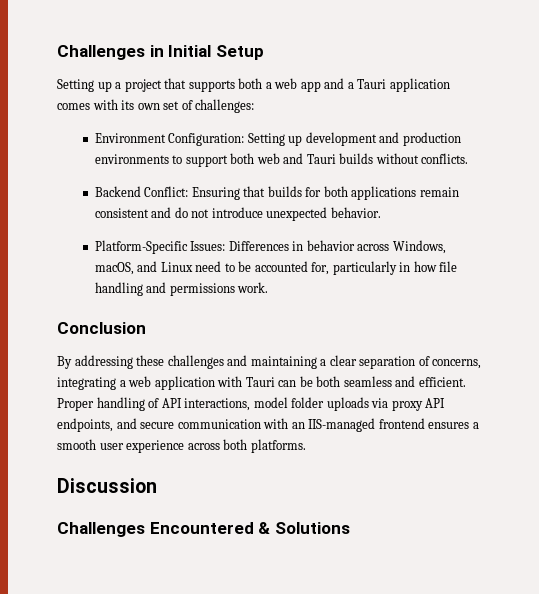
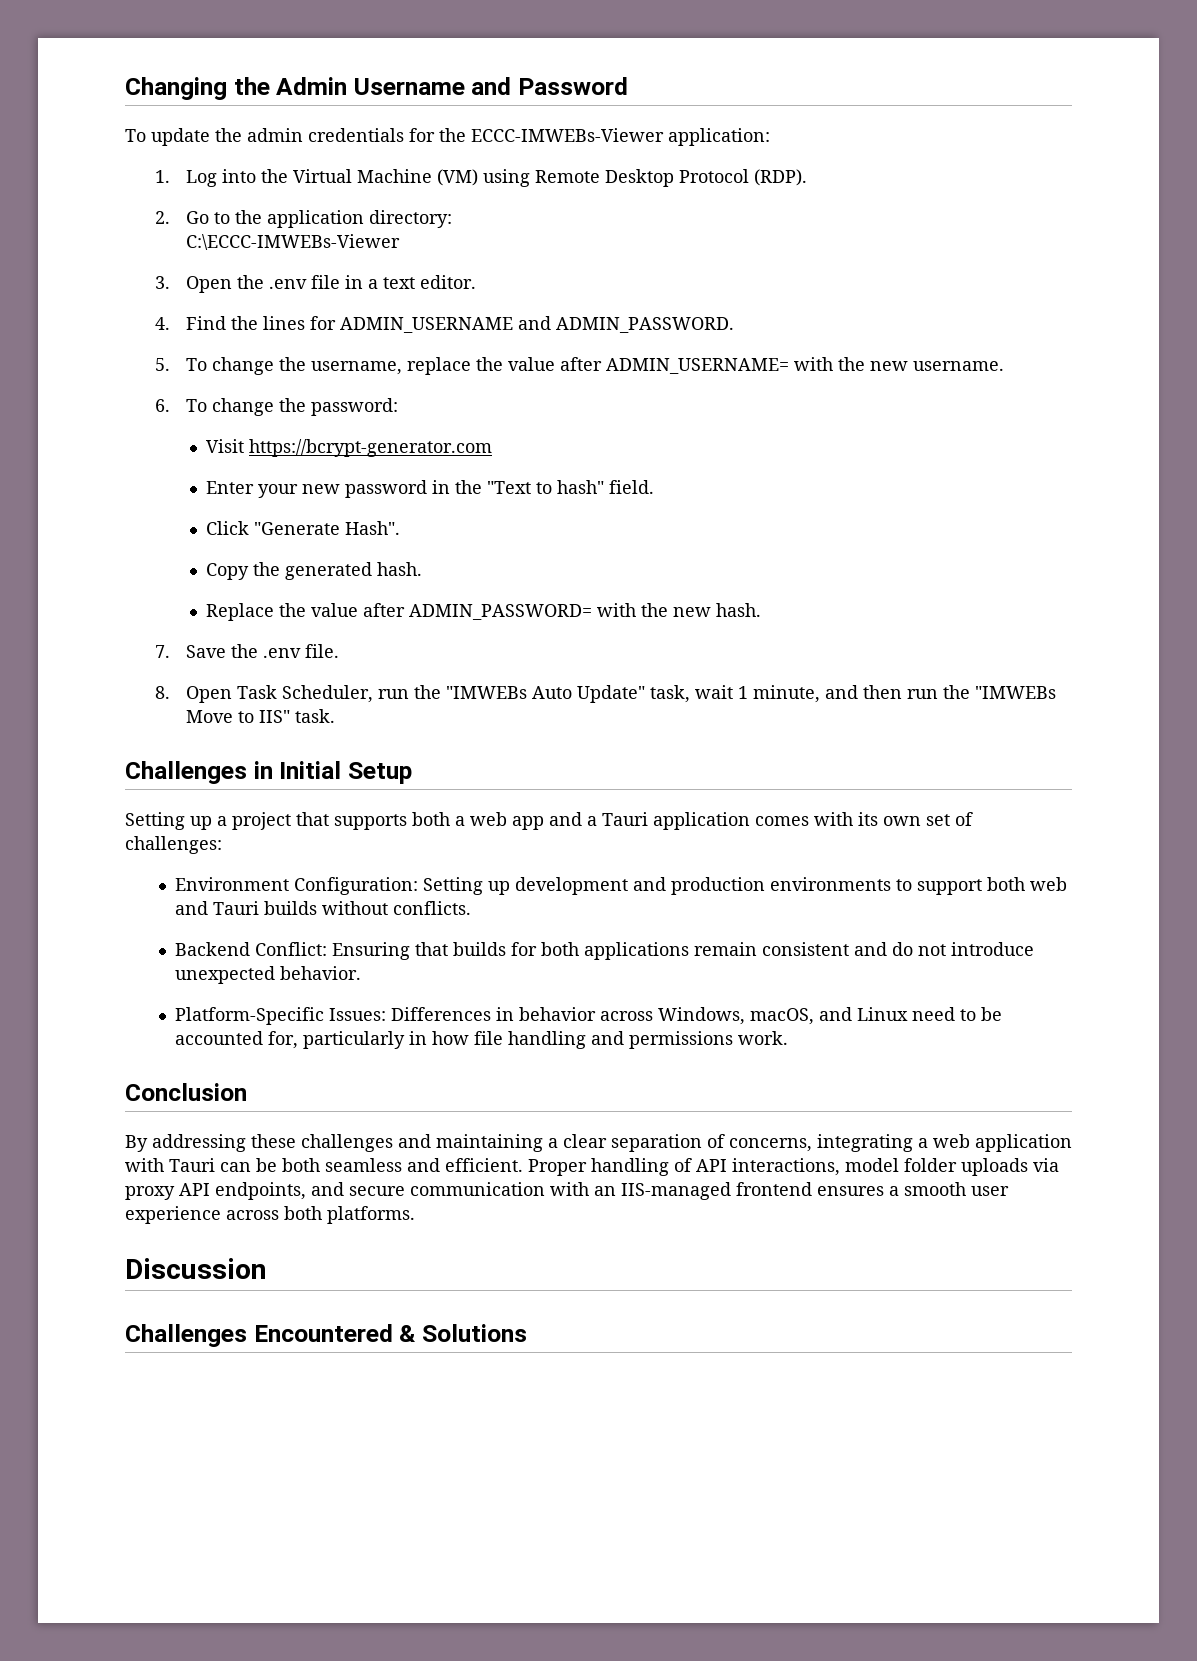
(57, 52) none -> [125,77,629,100] [125,128,770,146] [155,169,807,187] [155,210,452,228] [185,234,400,250] [155,275,476,293] [155,316,734,333] [155,357,1004,375] [155,398,398,416] [205,439,492,457] [205,480,654,498] [205,521,400,535] [205,562,422,580] [205,603,761,621] [155,644,339,658] [155,685,1056,703] [185,709,335,723] Changing the Admin Username and Password // To update the admin credentials for the ECCC-IMWEBs-Viewer application: // 1. Log into the Virtual Machine (VM) using Remote Desktop Protocol (RDP). // 2. Go to the application directory: // C:\ECCC-IMWEBs-Viewer // 3. Open the .env file in a text editor. // 4. Find the lines for ADMIN_USERNAME and ADMIN_PASSWORD. // 5. To change the username, replace the value after ADMIN_USERNAME= with the new username. // 6. To change the password: // Visit https://bcrypt-generator.com // Enter your new password in the "Text to hash" field. // Click "Generate Hash". // Copy the generated hash. // Replace the value after ADMIN_PASSWORD= with the new hash. // 7. Save the .env file. // 8. Open Task Scheduler, run the "IMWEBs Auto Update" task, wait 1 minute, and then run the "IMWEBs Move to IIS" task. //

